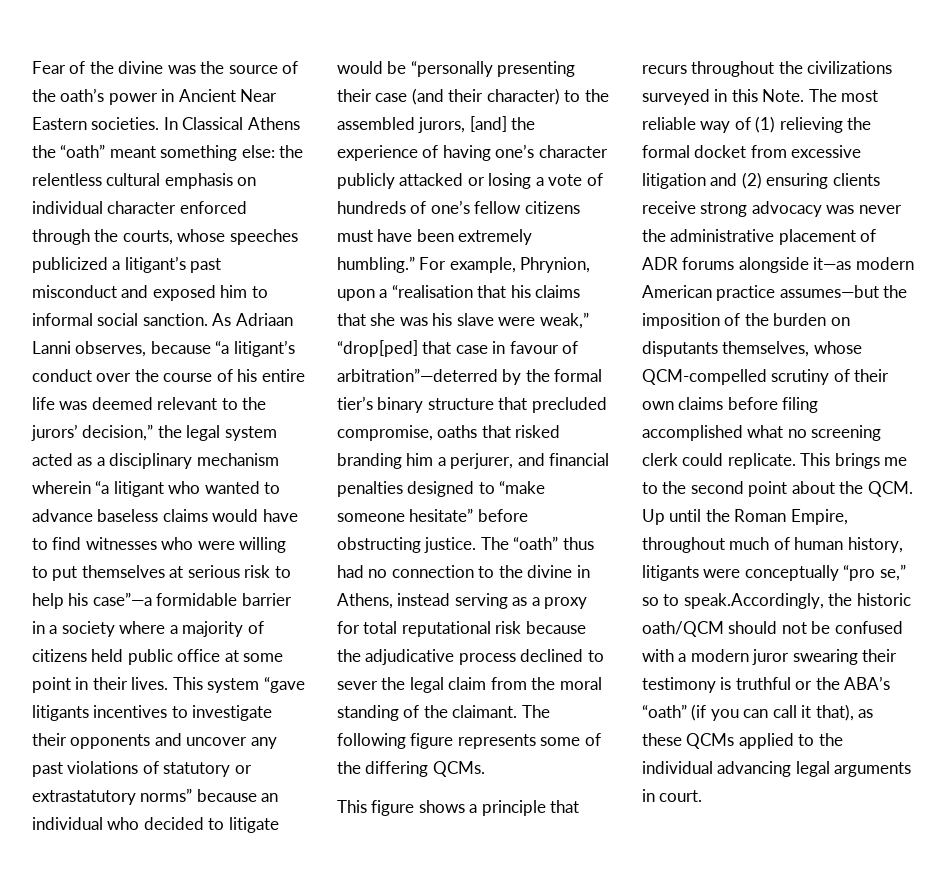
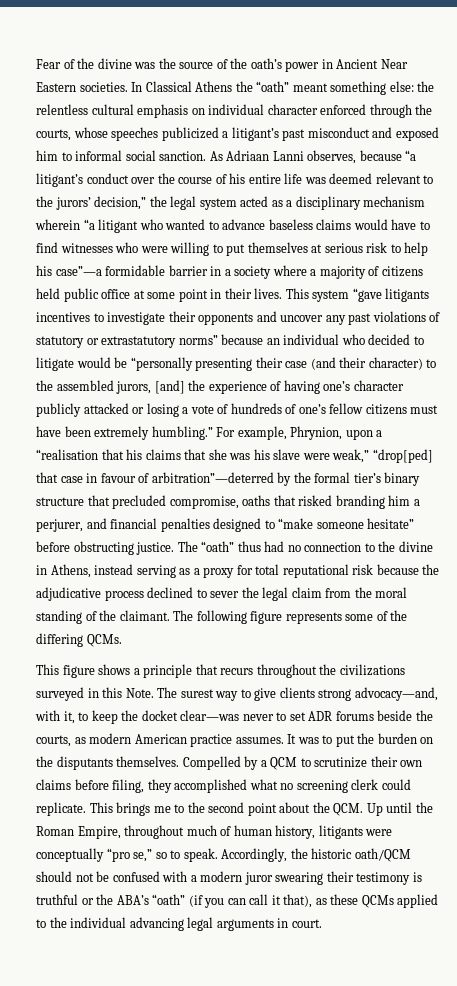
[841,90,879,102] [642,116,872,133] [642,145,862,158] [642,172,880,189] [642,201,902,217] [642,229,877,245] [642,257,914,273] [642,285,908,301] [642,313,850,329] [642,341,862,357] [642,369,850,385] most reliable way of (1) relieving the formal docket from excessive litigation and (2) ensuring clients receive strong advocacy was never the administrative placement of ADR forums alongside it—as modern American practice assumes—but the imposition of the burden on disputants themselves, whose QCM-compelled scrutiny of -> [180,687,438,701] [35,710,433,724] [36,733,434,747] [36,756,368,770] surest way to give clients strong advocacy—and, with it, to keep the docket clear—was never to set ADR forums beside the courts, as modern American practice assumes. It was to put the burden on the disputants themselves. Compelled by a QCM to scrutinize
[782,397,819,413] filing -> [112,779,172,793] filing, they
[683,593,824,609] speak.Accordingly, -> [183,848,288,862] speak. Accordingly,

